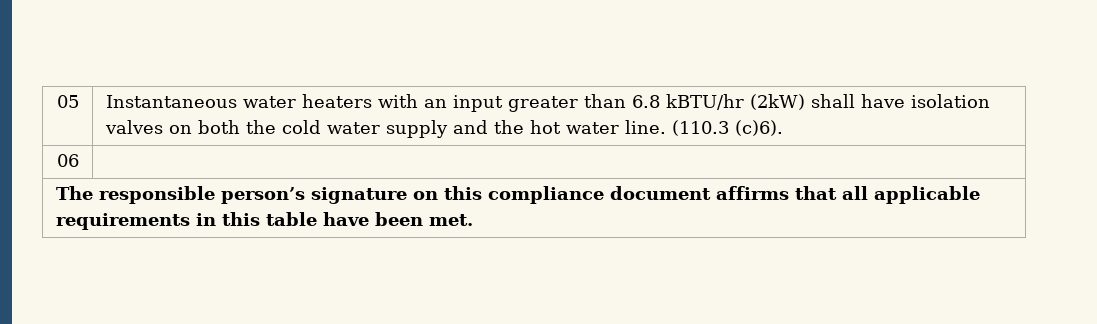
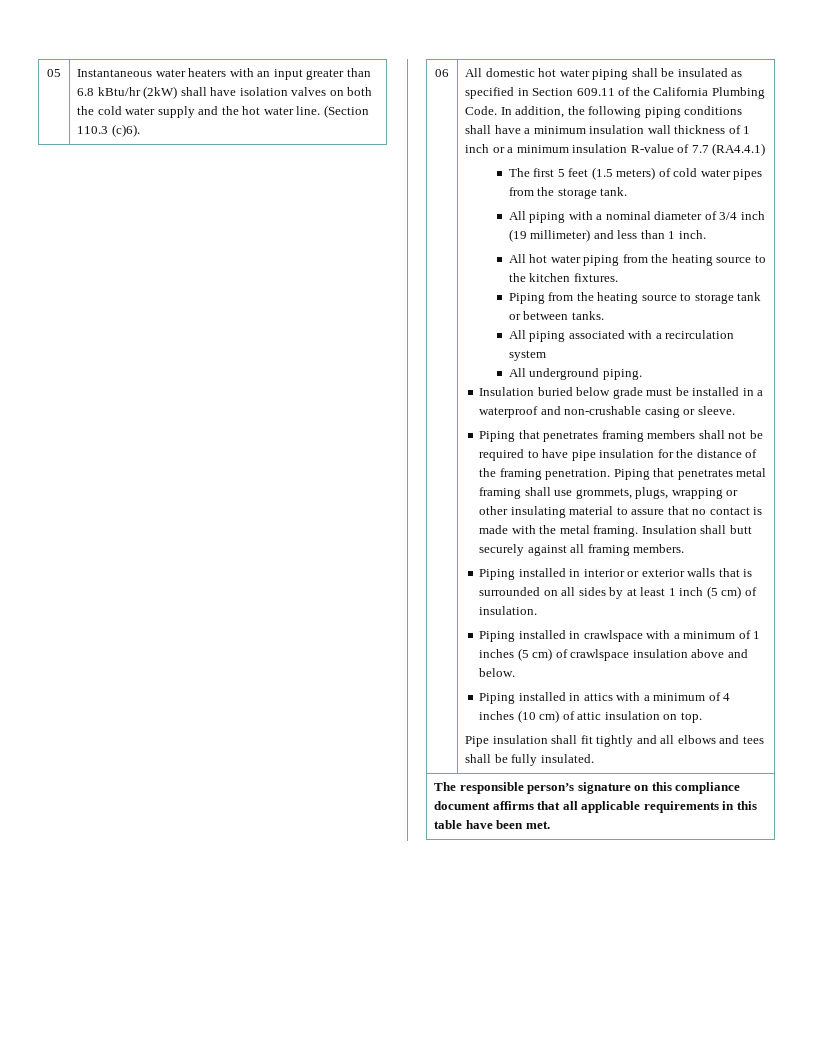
[665,94,744,110] kBTU/hr -> [97,87,141,96] kBtu/hr
[671,120,729,136] (110.3 -> [323,105,369,118] [77,126,109,134] (Section 110.3
(79, 160) none -> [465,68,743,80] [465,87,765,99] [465,106,743,118] [465,125,751,134] [465,143,766,156] [508,167,763,180] [508,187,628,199] [508,211,765,223] [508,229,706,242] [508,254,766,266] [508,273,618,282] [508,292,762,304] [508,311,604,320] [508,330,735,342] [508,350,546,361] [508,368,642,380] [479,387,764,399] [479,406,735,418] [479,430,763,442] [479,449,758,461] [479,468,767,480] [479,487,739,499] [479,506,763,518] [479,525,752,537] [479,544,685,556] [479,568,753,580] [479,586,757,599] [479,606,538,615] [479,630,761,642] [479,648,748,661] [479,668,516,677] [479,692,731,704] [479,710,702,723] [465,735,764,747] [465,754,594,766] All domestic hot water piping shall be insulated as specified in Section 609.11 of the California Plumbing Code. In addition, the following piping conditions shall have a minimum insulation wall thickness of 1 inch or a minimum insulation R-value of 7.7 (RA4.4.1) // The first 5 feet (1.5 meters) of cold water pipes from the storage tank. // All piping with a nominal diameter of 3/4 inch (19 millimeter) and less than 1 inch. // All hot water piping from the heating source to the kitchen fixtures. // Piping from the heating source to storage tank or between tanks. // All piping associated with a recirculation system // All underground piping. // Insulation buried below grade must be installed in a waterproof and non-crushable casing or sleeve. // Piping that penetrates framing members shall not be required to have pipe insulation for the distance of the framing penetration. Piping that penetrates metal framing shall use grommets, plugs, wrapping or other insulating material to assure that no contact is made with the metal framing. Insulation shall butt securely against all framing members. // Piping installed in interior or exterior walls that is surrounded on all sides by at least 1 inch (5 cm) of insulation. // Piping installed in crawlspace with a minimum of 1 inches (5 cm) of crawlspace insulation above and below. // Piping installed in attics with a minimum of 4 inches (10 cm) of attic insulation on top. // Pipe insulation shall fit tightly and all elbows and tees shall be fully insulated.

